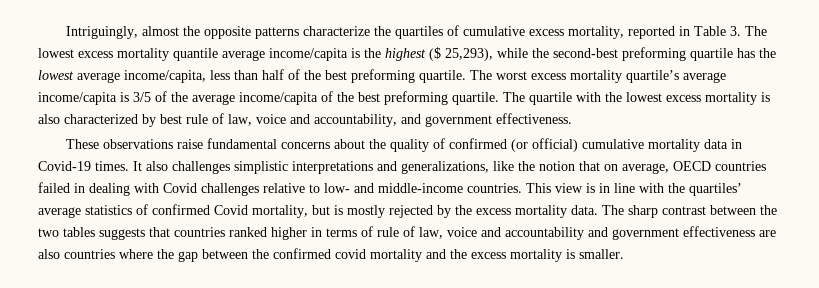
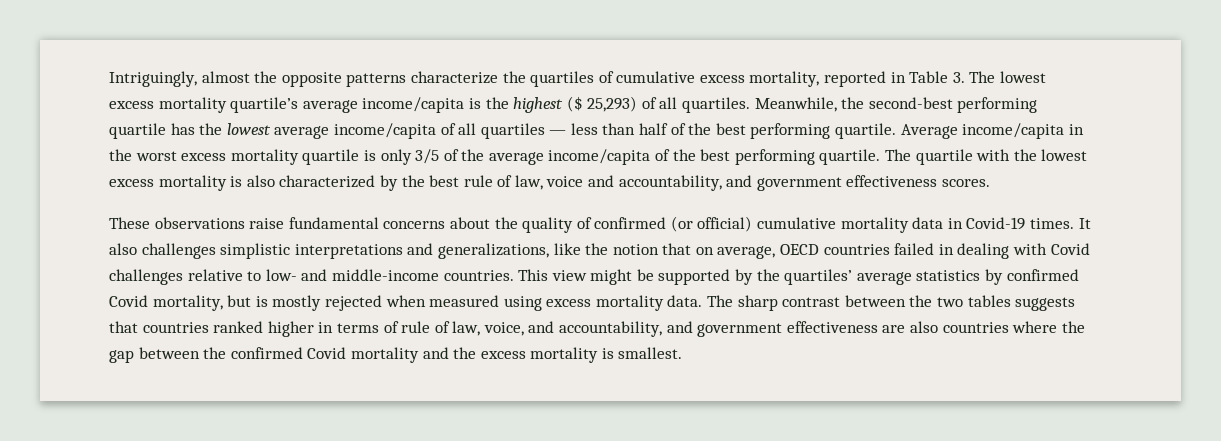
[173,48,218,61] quantile -> [230,97,299,113] quartile’s
[445,48,528,61] 25,293), while -> [587,96,837,113] 25,293) of all quartiles. Meanwhile,
[622,47,686,61] preforming -> [957,97,1038,113] performing
[124,70,206,83] income/capita, -> [333,123,567,139] income/capita of all quartiles —
[351,69,726,83] [38,92,129,105] preforming quartile. The worst excess mortality quartile’s average income/capita is -> [750,123,1084,139] [109,149,412,165] performing quartile. Average income/capita in the worst excess mortality quartile is only
[384,91,448,105] preforming -> [734,149,815,165] performing
(156, 120) none -> [401,175,425,187] the
[496,113,572,124] effectiveness. -> [846,175,991,187] effectiveness scores.
[586,183,664,193] is in line with -> [590,269,754,285] might be supported by
[136,204,148,215] of -> [985,269,1004,285] by
[437,205,472,218] by the -> [385,295,542,311] when measured using
[447,227,584,240] voice and accountability -> [483,321,663,337] voice, and accountability,
[335,249,366,259] covid -> [307,347,347,359] Covid
[579,249,624,259] smaller. -> [618,347,683,359] smallest.

